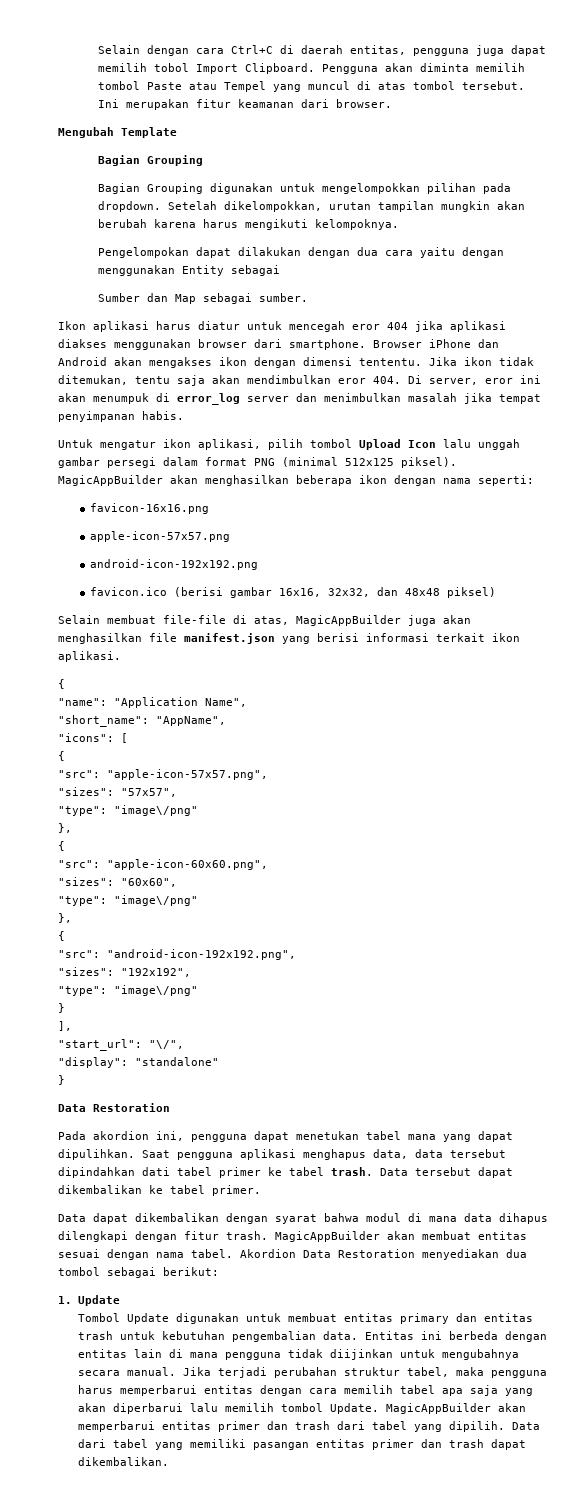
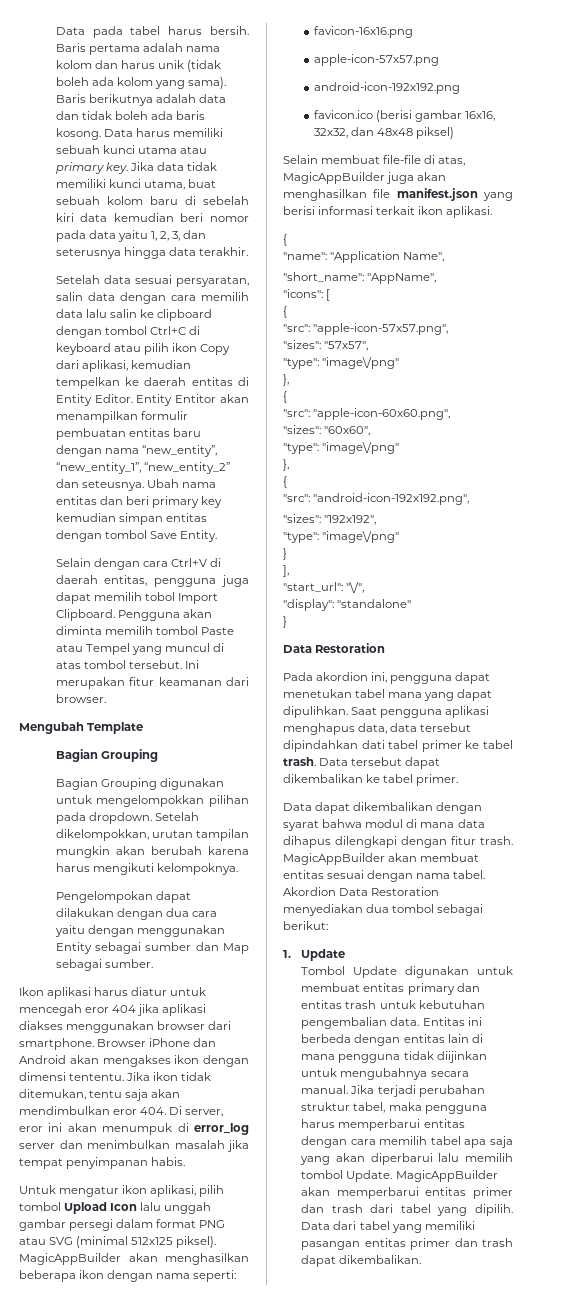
(97, 49) none -> [55,26,249,38] [55,43,220,55] [55,60,222,72] [55,77,227,89] [55,94,226,106] [55,111,206,120] [55,128,223,140] [55,145,207,154] [55,162,218,174] [55,179,216,190] [55,196,249,205] [55,213,249,222] [55,230,207,242] [55,247,248,259] [55,275,249,287] [55,292,249,304] [55,309,213,321] [55,326,200,338] [55,343,231,355] [55,360,191,372] [55,377,249,389] [55,394,249,406] [55,411,188,423] [55,428,201,440] [55,445,217,457] [55,462,230,474] [55,479,216,491] [55,496,223,508] [55,513,207,525] [55,530,217,542] Data pada tabel harus bersih. Baris pertama adalah nama kolom dan harus unik (tidak boleh ada kolom yang sama). Baris berikutnya adalah data dan tidak boleh ada baris kosong. Data harus memiliki sebuah kunci utama atau primary key. Jika data tidak memiliki kunci utama, buat sebuah kolom baru di sebelah kiri data kemudian beri nomor pada data yaitu 1, 2, 3, dan seterusnya hingga data terakhir. // Setelah data sesuai persyaratan, salin data dengan cara memilih data lalu salin ke clipboard dengan tombol Ctrl+C di keyboard atau pilih ikon Copy dari aplikasi, kemudian tempelkan ke daerah entitas di Entity Editor. Entity Entitor akan menampilkan formulir pembuatan entitas baru dengan nama “new_entity”, “new_entity_1”, “new_entity_2” dan seteusnya. Ubah nama entitas dan beri primary key kemudian simpan entitas dengan tombol Save Entity. //
[230,45,273,54] Ctrl+C -> [170,558,207,567] Ctrl+V
[97,293,140,302] // Sumber -> [145,942,192,951] sumber
(275, 462) none -> [19,1237,74,1245] atau SVG

